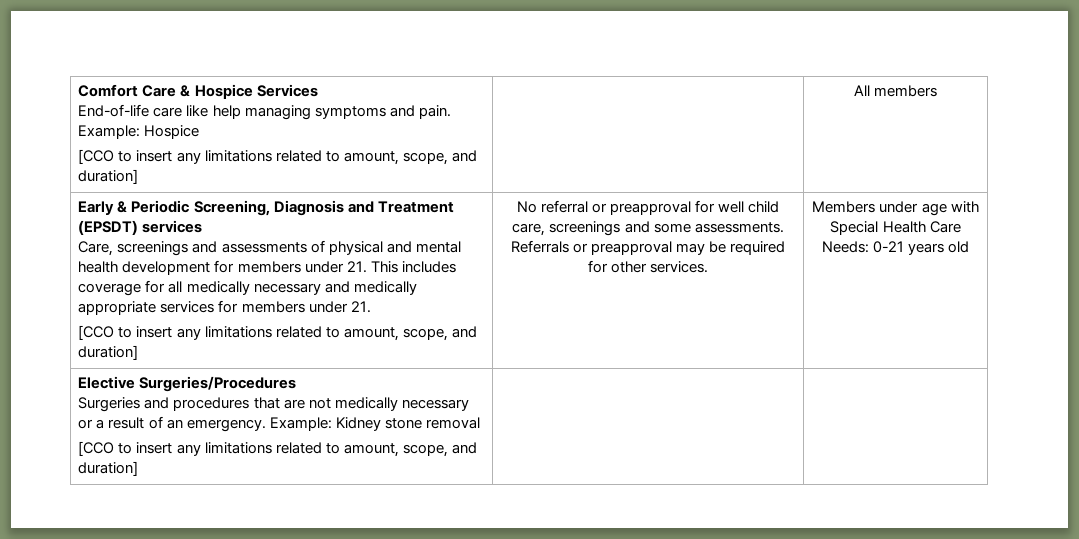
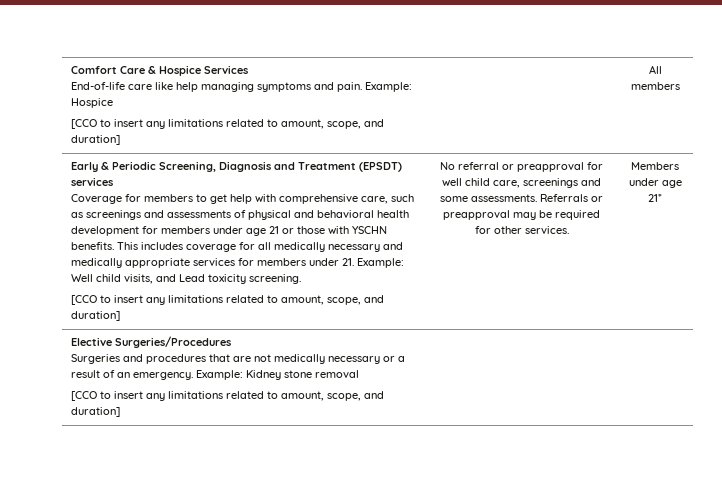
[78,241,114,256] Care, -> [70,194,414,204] [70,212,83,218] Coverage for members to get help with comprehensive care, such as
[415,241,461,253] mental -> [316,210,374,218] behavioral
[346,261,367,273] 21. -> [245,226,387,236] [70,242,114,250] age 21 or those with YSCHN benefits.
(371, 307) none -> [356,258,404,268] [70,274,301,284] Example: Well child visits, and Lead toxicity screening.
[950,201,979,213] [830,221,961,235] [821,241,970,255] with Special Health Care Needs: 0-21 years old -> [648,194,662,202] 21*

